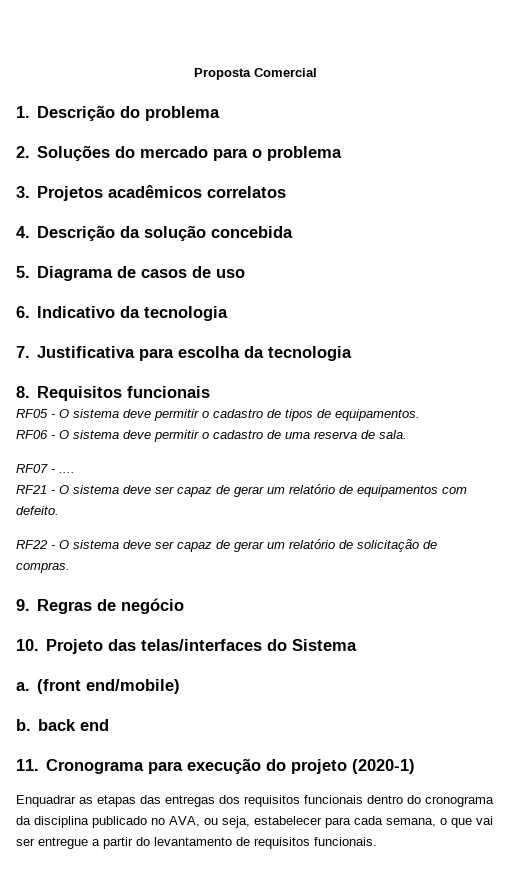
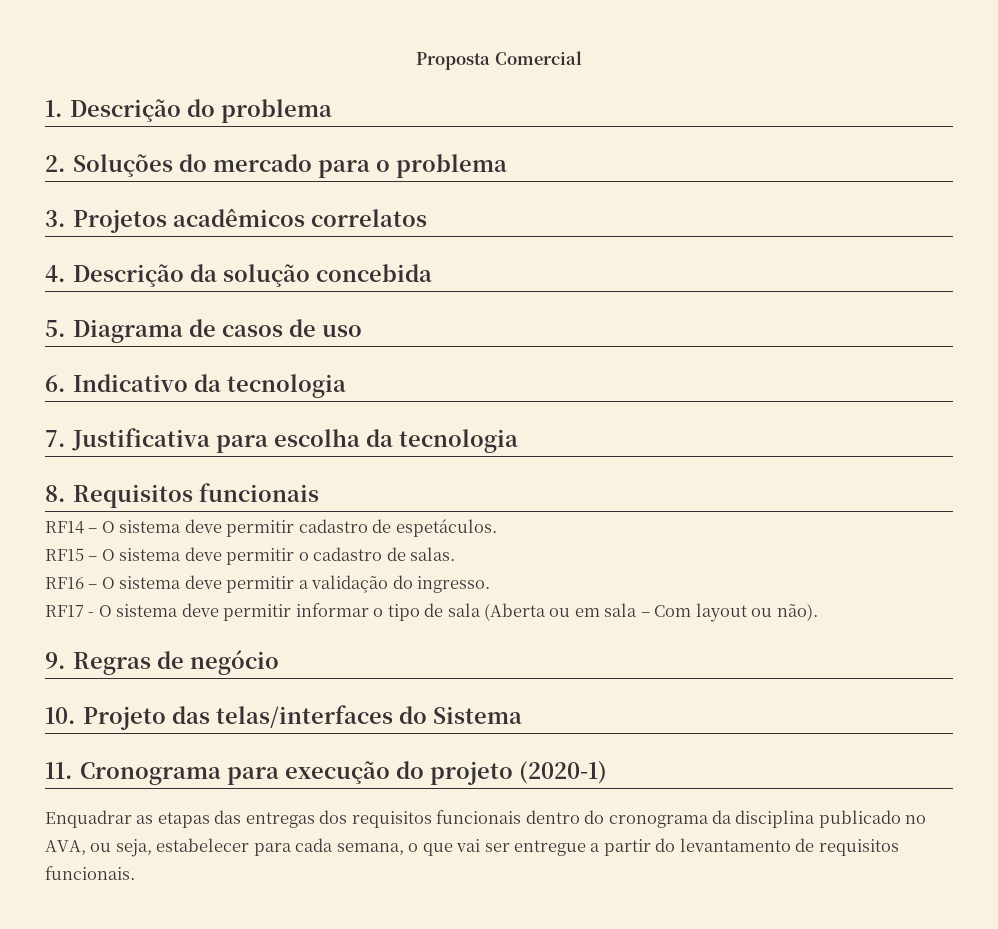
[16,409,420,421] [16,430,407,442] [16,464,75,473] [16,484,467,497] [16,506,59,515] [16,539,437,552] [16,562,70,573] RF05 - O sistema deve permitir o cadastro de tipos de equipamentos. // RF06 - O sistema deve permitir o cadastro de uma reserva de sala. // RF07 - .... // RF21 - O sistema deve ser capaz de gerar um relatório de equipamentos com defeito. // RF22 - O sistema deve ser capaz de gerar um relatório de solicitação de compras. -> [45,519,497,537] [45,547,456,565] [45,575,491,593] [45,603,818,622] RF14 – O sistema deve permitir cadastro de espetáculos. // RF15 – O sistema deve permitir o cadastro de salas. // RF16 – O sistema deve permitir a validação do ingresso. // RF17 - O sistema deve permitir informar o tipo de sala (Aberta ou em sala – Com layout ou não).
[16,679,180,694] [16,719,109,731] // a. (front end/mobile) // b. back end -> (523, 715) none

